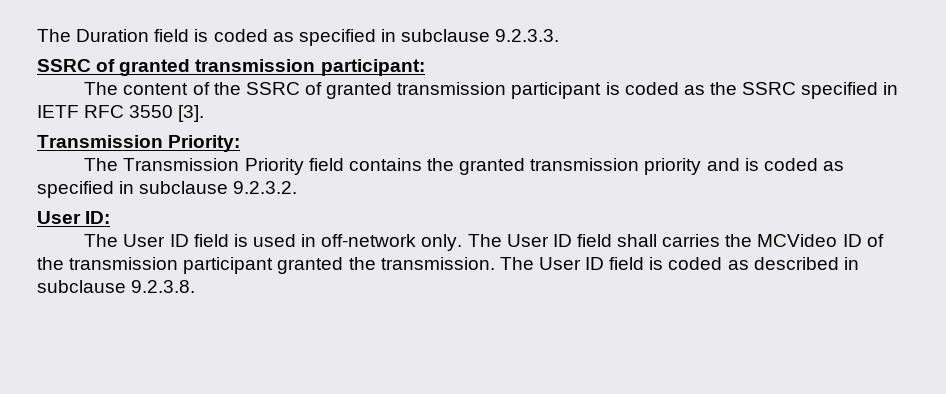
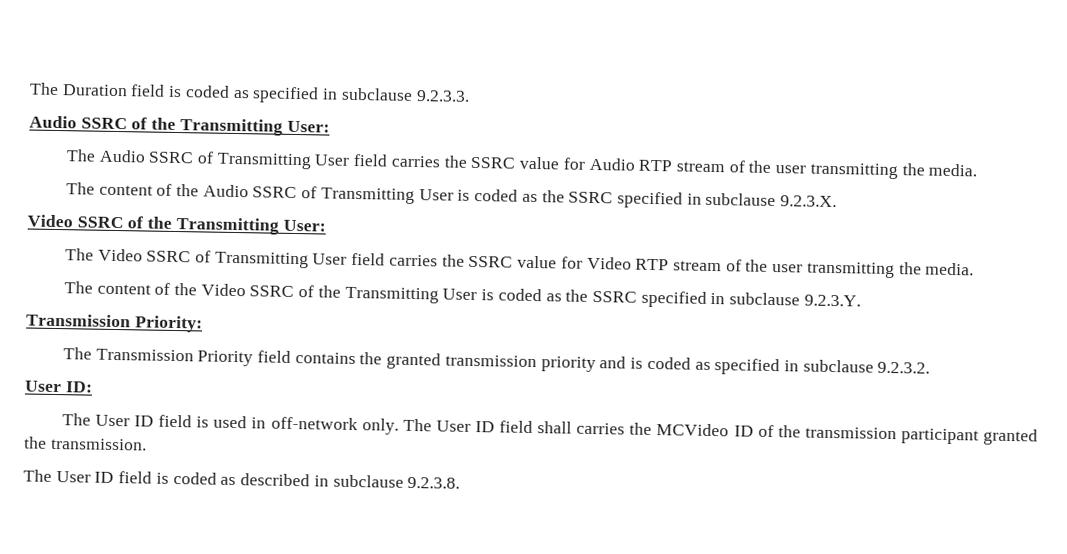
[37,59,425,76] [84,82,899,99] [37,105,205,122] SSRC of granted transmission participant: // The content of the SSRC of granted transmission participant is coded as the SSRC specified in IETF RFC 3550 [3]. -> [29,115,330,136] [65,149,978,180] [65,182,838,209] [27,214,326,235] [64,248,975,279] [63,281,861,308] Audio SSRC of the Transmitting User: // The Audio SSRC of Transmitting User field carries the SSRC value for Audio RTP stream of the user transmitting the media. // The content of the Audio SSRC of Transmitting User is coded as the SSRC specified in subclause 9.2.3.X. // Video SSRC of the Transmitting User: // The Video SSRC of Transmitting User field carries the SSRC value for Video RTP stream of the user transmitting the media. // The content of the Video SSRC of the Transmitting User is coded as the SSRC specified in subclause 9.2.3.Y.
(495, 263) none -> (147, 444) //

